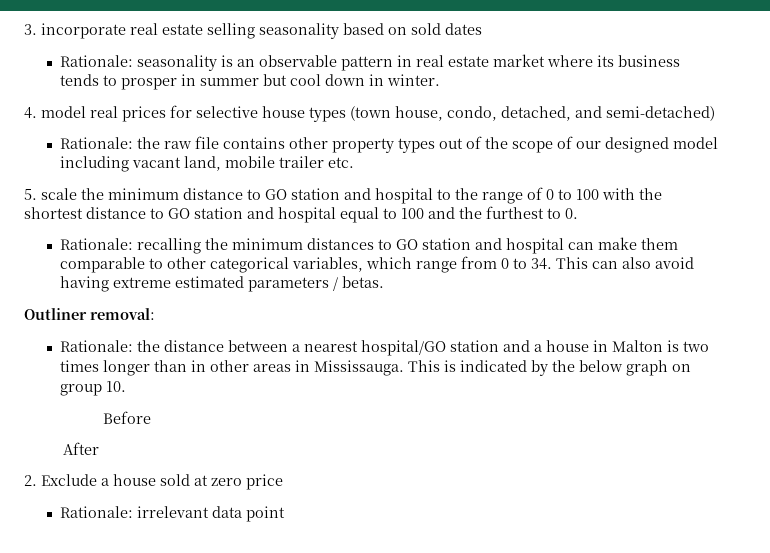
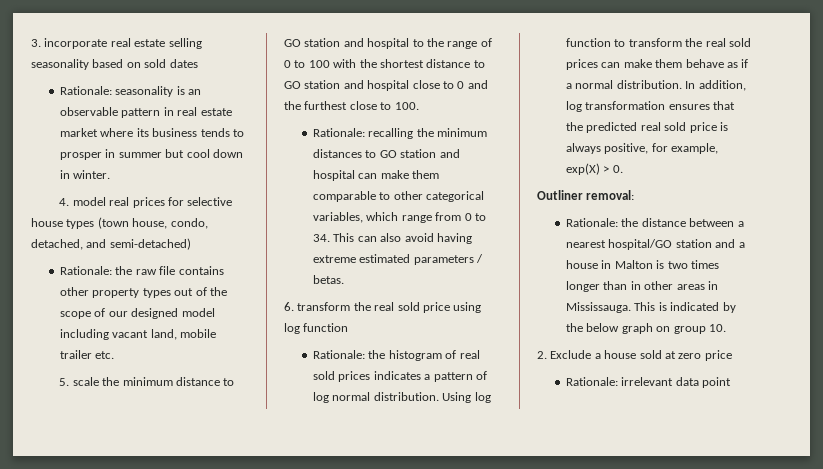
[340,206,578,223] equal to 100 and the furthest to 0. -> [412,80,488,89] [284,101,419,110] close to 0 and the furthest close to 100.
(384, 282) none -> [284,302,482,313] [284,323,349,334] [313,350,480,361] [313,371,487,382] [313,392,491,403] [566,38,751,47] [566,59,749,70] [566,80,746,91] [566,101,736,112] [566,122,728,133] [566,143,719,154] [566,163,623,175] // 6. transform the real sold price using log function // Rationale: the histogram of real sold prices indicates a pattern of log normal distribution. Using log function to transform the real sold prices can make them behave as if a normal distribution. In addition, log transformation ensures that the predicted real sold price is always positive, for example, exp(X) > 0.
[102,411,151,424] [63,442,100,455] // Before // After -> (726, 328) none

